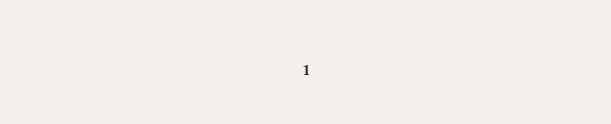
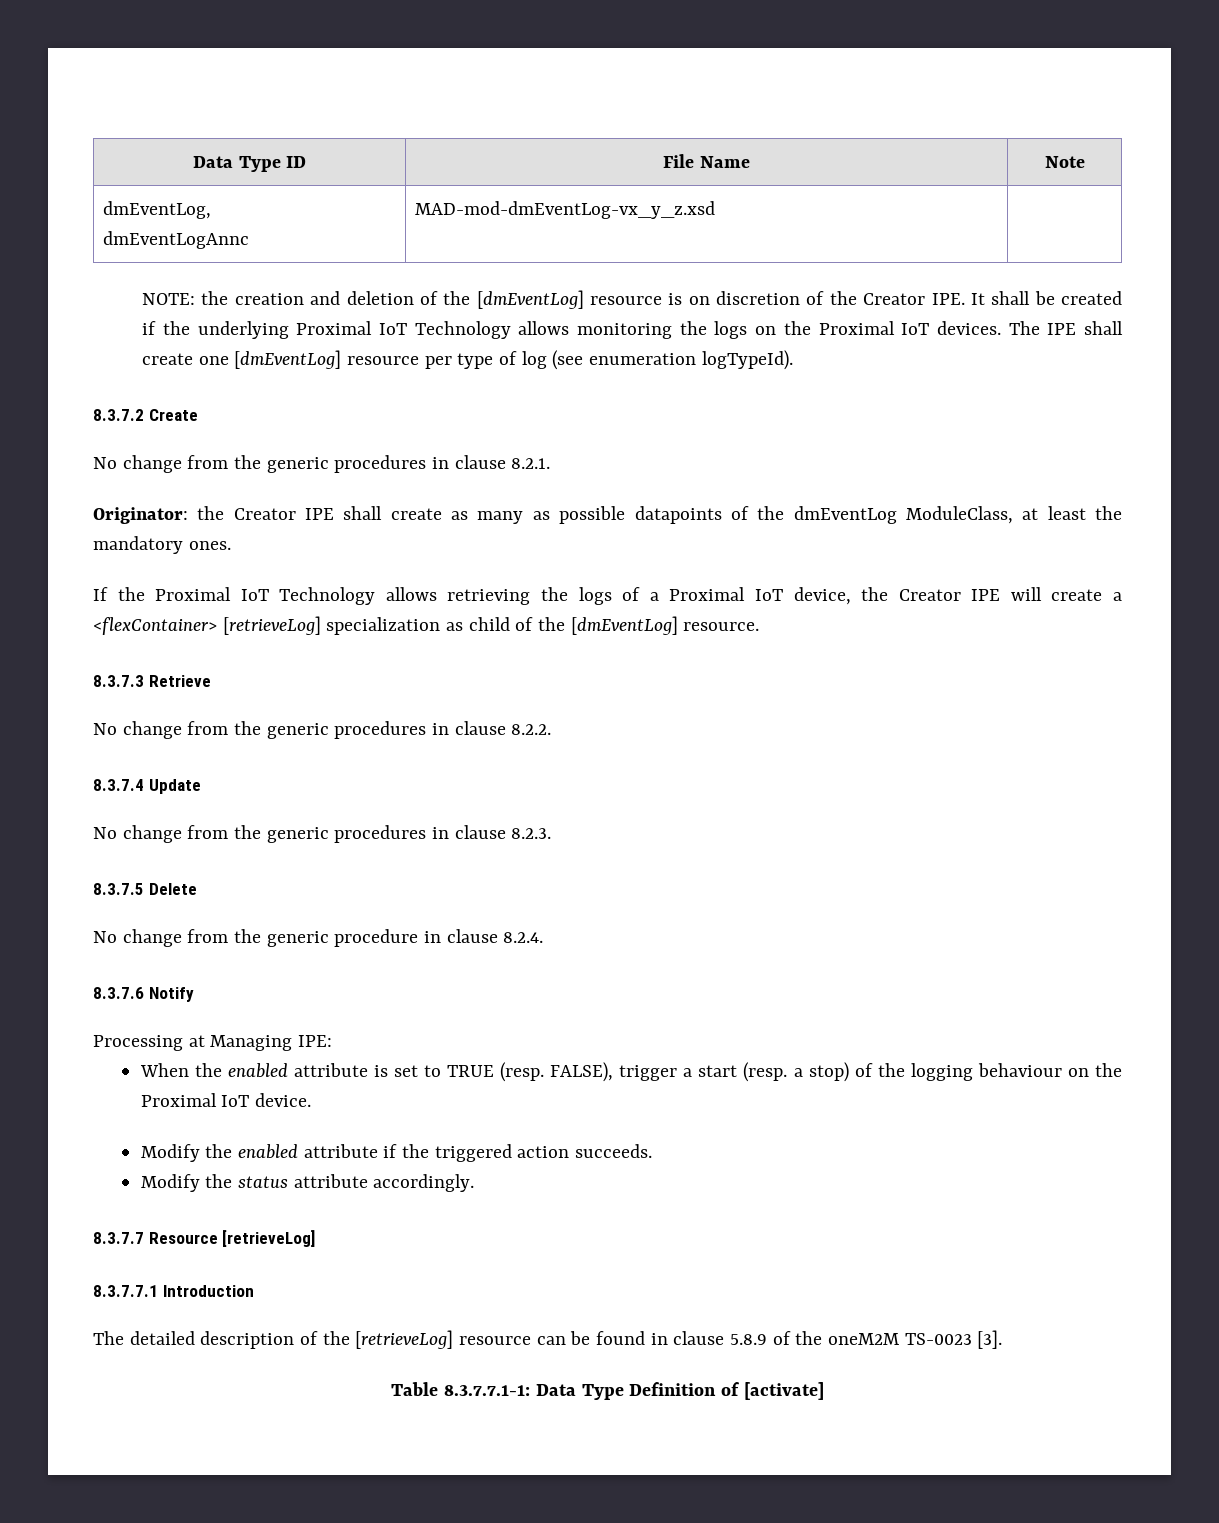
[301,65,310,75] 1 -> [192,156,307,172] [663,154,750,168] [1044,156,1085,168] [102,201,211,219] [102,231,249,249] [414,201,715,219] [142,290,1123,309] [142,321,1123,339] [142,350,793,370] [93,409,198,421] [93,455,551,473] [93,506,1123,524] [93,536,231,554] [93,587,1122,605] [93,616,760,635] [93,675,211,687] [93,721,552,739] [93,779,201,794] [93,825,552,843] [93,883,197,895] [93,929,544,947] [93,987,194,1002] [93,1035,333,1051] [139,1062,1122,1082] [140,1093,311,1107] [140,1144,653,1162] [140,1174,475,1192] [93,1230,316,1247] [93,1285,254,1297] [93,1330,1003,1349] [391,1382,824,1400] Data Type ID | File Name | Note // dmEventLog, // dmEventLogAnnc | MAD-mod-dmEventLog-vx_y_z.xsd | // NOTE: the creation and deletion of the [dmEventLog] resource is on discretion of the Creator IPE. It shall be created if the underlying Proximal IoT Technology allows monitoring the logs on the Proximal IoT devices. The IPE shall create one [dmEventLog] resource per type of log (see enumeration logTypeId). // 8.3.7.2 Create // No change from the generic procedures in clause 8.2.1. // Originator: the Creator IPE shall create as many as possible datapoints of the dmEventLog ModuleClass, at least the mandatory ones. // If the Proximal IoT Technology allows retrieving the logs of a Proximal IoT device, the Creator IPE will create a <flexContainer> [retrieveLog] specialization as child of the [dmEventLog] resource. // 8.3.7.3 Retrieve // No change from the generic procedures in clause 8.2.2. // 8.3.7.4 Update // No change from the generic procedures in clause 8.2.3. // 8.3.7.5 Delete // No change from the generic procedure in clause 8.2.4. // 8.3.7.6 Notify // Processing at Managing IPE: // When the enabled attribute is set to TRUE (resp. FALSE), trigger a start (resp. a stop) of the logging behaviour on the Proximal IoT device. // Modify the enabled attribute if the triggered action succeeds. // Modify the status attribute accordingly. // 8.3.7.7 Resource [retrieveLog] // 8.3.7.7.1 Introduction // The detailed description of the [retrieveLog] resource can be found in clause 5.8.9 of the oneM2M TS-0023 [3]. // Table 8.3.7.7.1-1: Data Type Definition of [activate]

